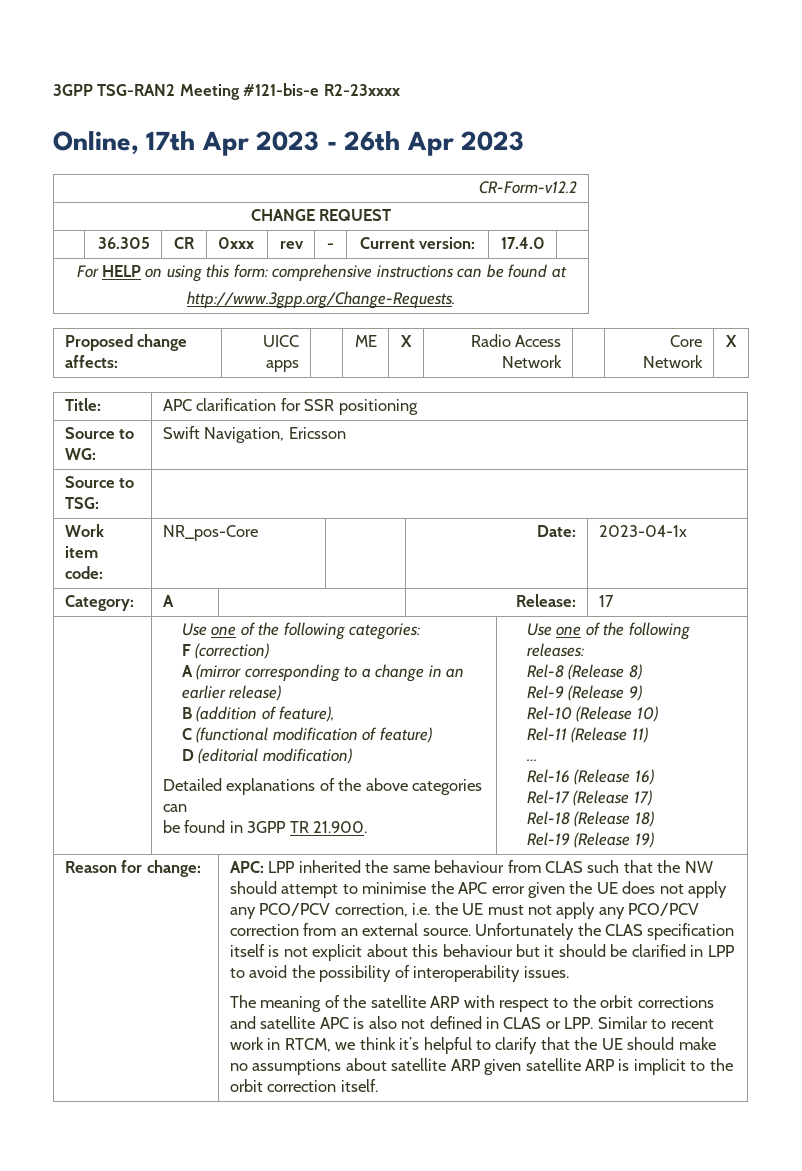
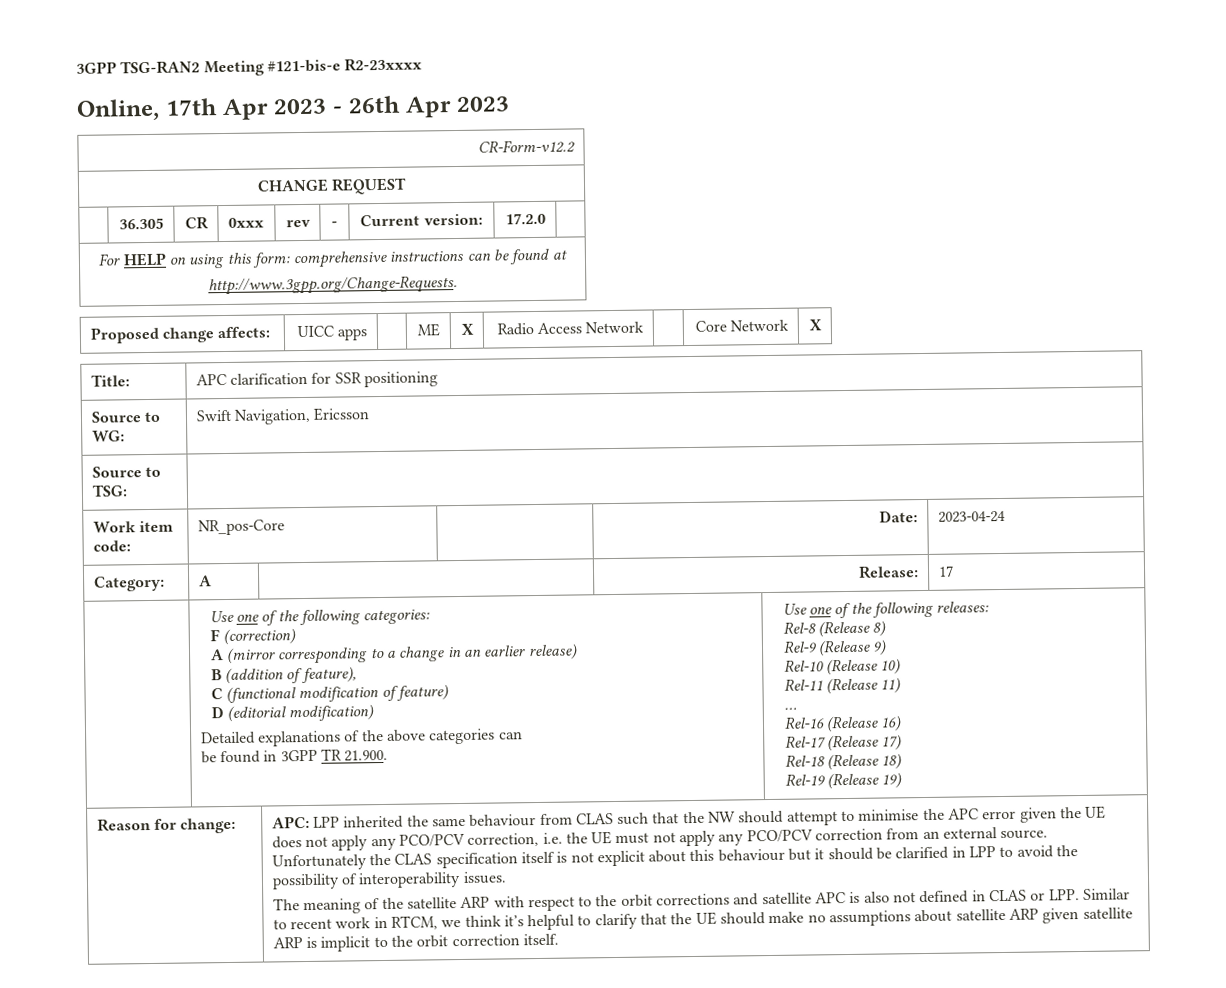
[500,237,545,249] 17.4.0 -> [504,212,546,225] 17.2.0
[598,525,687,537] 2023-04-1x -> [937,510,1006,523] 2023-04-24

